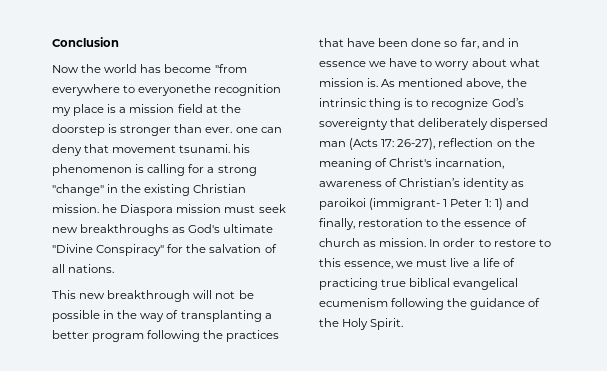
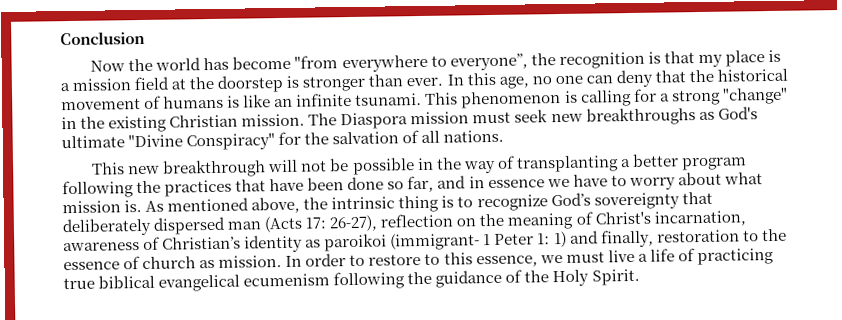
[138,84,282,96] everyonethe recognition -> [449,51,695,71] everyone”, the recognition is that
[235,127,282,133] [52,144,251,156] one can deny that movement tsunami. his -> [446,68,788,89] [61,92,459,111] In this age, no one can deny that the historical movement of humans is like an infinite tsunami. This
[102,204,118,213] he -> [308,113,338,126] The

